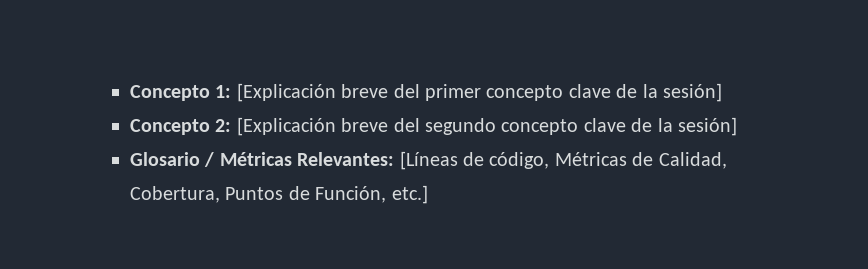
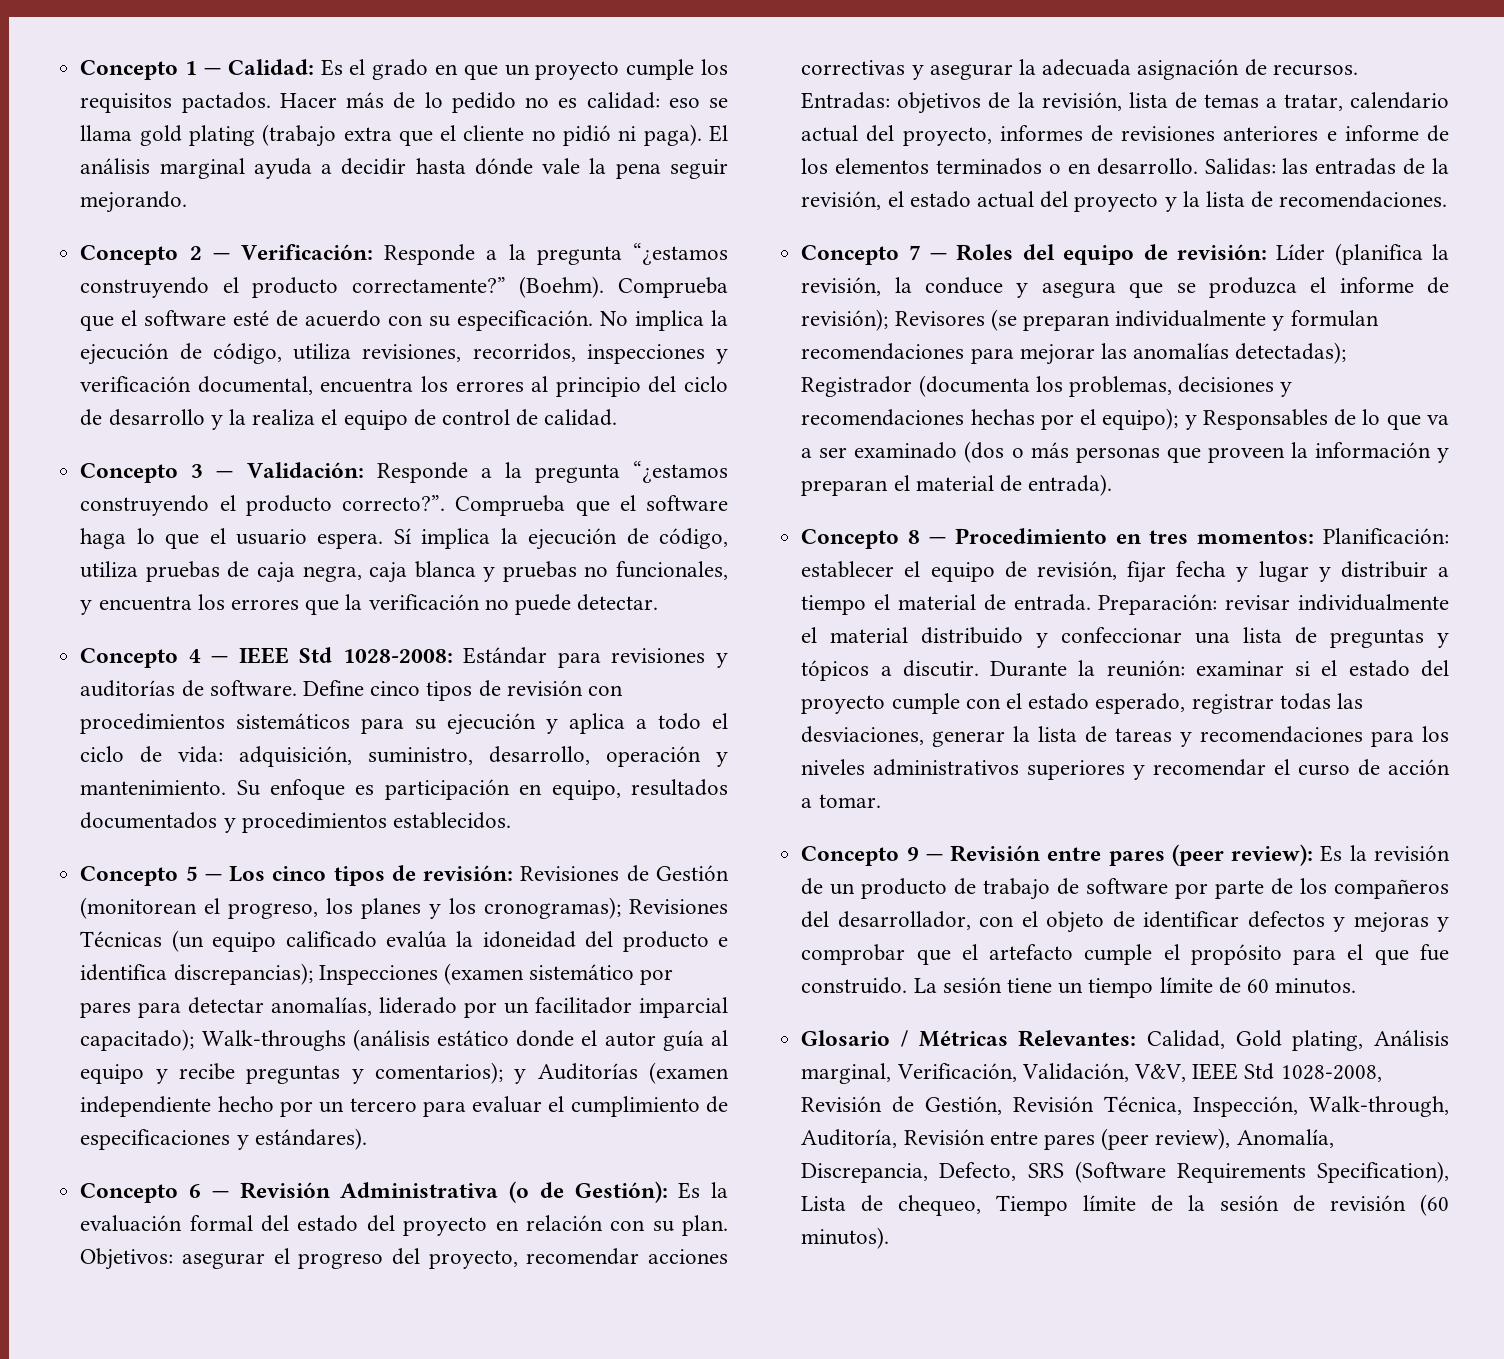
[130,83,722,102] [130,117,737,136] [130,151,727,170] [130,185,428,204] Concepto 1: [Explicación breve del primer concepto clave de la sesión] // Concepto 2: [Explicación breve del segundo concepto clave de la sesión] // Glosario / Métricas Relevantes: [Líneas de código, Métricas de Calidad, Cobertura, Puntos de Función, etc.] -> [80,59,729,80] [80,92,728,113] [80,124,729,147] [80,158,728,179] [80,191,188,213] [80,243,728,265] [80,276,728,298] [80,310,729,331] [80,343,728,365] [80,376,728,397] [80,409,618,430] [80,461,728,483] [80,495,728,516] [80,528,728,550] [80,561,728,583] [80,594,659,615] [80,647,729,668] [80,680,623,701] [80,713,729,735] [80,746,729,767] [80,779,729,800] [80,812,511,833] [80,865,729,886] [80,897,728,919] [80,930,729,952] [80,963,674,985] [80,997,728,1018] [80,1029,728,1051] [80,1062,729,1084] [80,1096,728,1117] [80,1128,367,1150] [80,1181,728,1203] [80,1215,728,1236] [80,1248,728,1270] [801,59,1358,80] [801,92,1449,114] [801,125,1449,146] [801,158,1449,175] [801,191,1448,212] [801,243,1449,265] [801,277,1449,298] [801,309,1379,331] [801,342,1347,365] [801,375,1293,397] [801,408,1449,430] [801,441,1449,463] [801,474,1113,496] [801,528,1449,549] [801,561,1449,583] [801,594,1449,615] [801,627,1450,648] [801,660,1449,681] [801,693,1363,714] [801,726,1450,747] [801,759,1450,780] [801,794,881,808] [801,844,1450,866] [801,878,1450,900] [801,911,1450,933] [801,944,1449,965] [801,977,1357,998] [801,1030,1449,1051] [801,1063,1382,1084] [801,1096,1449,1117] [801,1128,1334,1150] [801,1161,1449,1183] [801,1194,1450,1216] [801,1227,890,1249] Concepto 1 — Calidad: Es el grado en que un proyecto cumple los requisitos pactados. Hacer más de lo pedido no es calidad: eso se llama gold plating (trabajo extra que el cliente no pidió ni paga). El análisis marginal ayuda a decidir hasta dónde vale la pena seguir mejorando. // Concepto 2 — Verificación: Responde a la pregunta “¿estamos construyendo el producto correctamente?” (Boehm). Comprueba que el software esté de acuerdo con su especificación. No implica la ejecución de código, utiliza revisiones, recorridos, inspecciones y verificación documental, encuentra los errores al principio del ciclo de desarrollo y la realiza el equipo de control de calidad. // Concepto 3 — Validación: Responde a la pregunta “¿estamos construyendo el producto correcto?”. Comprueba que el software haga lo que el usuario espera. Sí implica la ejecución de código, utiliza pruebas de caja negra, caja blanca y pruebas no funcionales, y encuentra los errores que la verificación no puede detectar. // Concepto 4 — IEEE Std 1028-2008: Estándar para revisiones y auditorías de software. Define cinco tipos de revisión con procedimientos sistemáticos para su ejecución y aplica a todo el ciclo de vida: adquisición, suministro, desarrollo, operación y mantenimiento. Su enfoque es participación en equipo, resultados documentados y procedimientos establecidos. // Concepto 5 — Los cinco tipos de revisión: Revisiones de Gestión (monitorean el progreso, los planes y los cronogramas); Revisiones Técnicas (un equipo calificado evalúa la idoneidad del producto e identifica discrepancias); Inspecciones (examen sistemático por pares para detectar anomalías, liderado por un facilitador imparcial capacitado); Walk-throughs (análisis estático donde el autor guía al equipo y recibe preguntas y comentarios); y Auditorías (examen independiente hecho por un tercero para evaluar el cumplimiento de especificaciones y estándares). // Concepto 6 — Revisión Administrativa (o de Gestión): Es la evaluación formal del estado del proyecto en relación con su plan. Objetivos: asegurar el progreso del proyecto, recomendar acciones correctivas y asegurar la adecuada asignación de recursos. Entradas: objetivos de la revisión, lista de temas a tratar, calendario actual del proyecto, informes de revisiones anteriores e informe de los elementos terminados o en desarrollo. Salidas: las entradas de la revisión, el estado actual del proyecto y la lista de recomendaciones. // Concepto 7 — Roles del equipo de revisión: Líder (planifica la revisión, la conduce y asegura que se produzca el informe de revisión); Revisores (se preparan individualmente y formulan recomendaciones para mejorar las anomalías detectadas); Registrador (documenta los problemas, decisiones y recomendaciones hechas por el equipo); y Responsables de lo que va a ser examinado (dos o más personas que proveen la información y preparan el material de entrada). // Concepto 8 — Procedimiento en tres momentos: Planificación: establecer el equipo de revisión, fijar fecha y lugar y distribuir a tiempo el material de entrada. Preparación: revisar individualmente el material distribuido y confeccionar una lista de preguntas y tópicos a discutir. Durante la reunión: examinar si el estado del proyecto cumple con el estado esperado, registrar todas las desviaciones, generar la lista de tareas y recomendaciones para los niveles administrativos superiores y recomendar el curso de acción a tomar. // Concepto 9 — Revisión entre pares (peer review): Es la revisión de un producto de trabajo de software por parte de los compañeros del desarrollador, con el objeto de identificar defectos y mejoras y comprobar que el artefacto cumple el propósito para el que fue construido. La sesión tiene un tiempo límite de 60 minutos. // Glosario / Métricas Relevantes: Calidad, Gold plating, Análisis marginal, Verificación, Validación, V&V, IEEE Std 1028-2008, Revisión de Gestión, Revisión Técnica, Inspección, Walk-through, Auditoría, Revisión entre pares (peer review), Anomalía, Discrepancia, Defecto, SRS (Software Requirements Specification), Lista de chequeo, Tiempo límite de la sesión de revisión (60 minutos).

